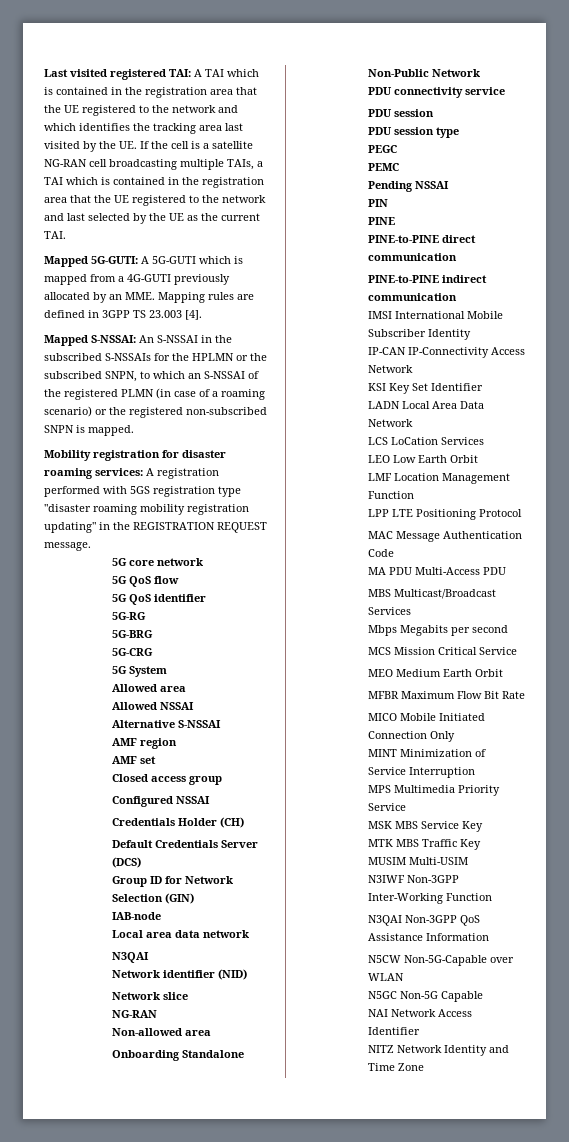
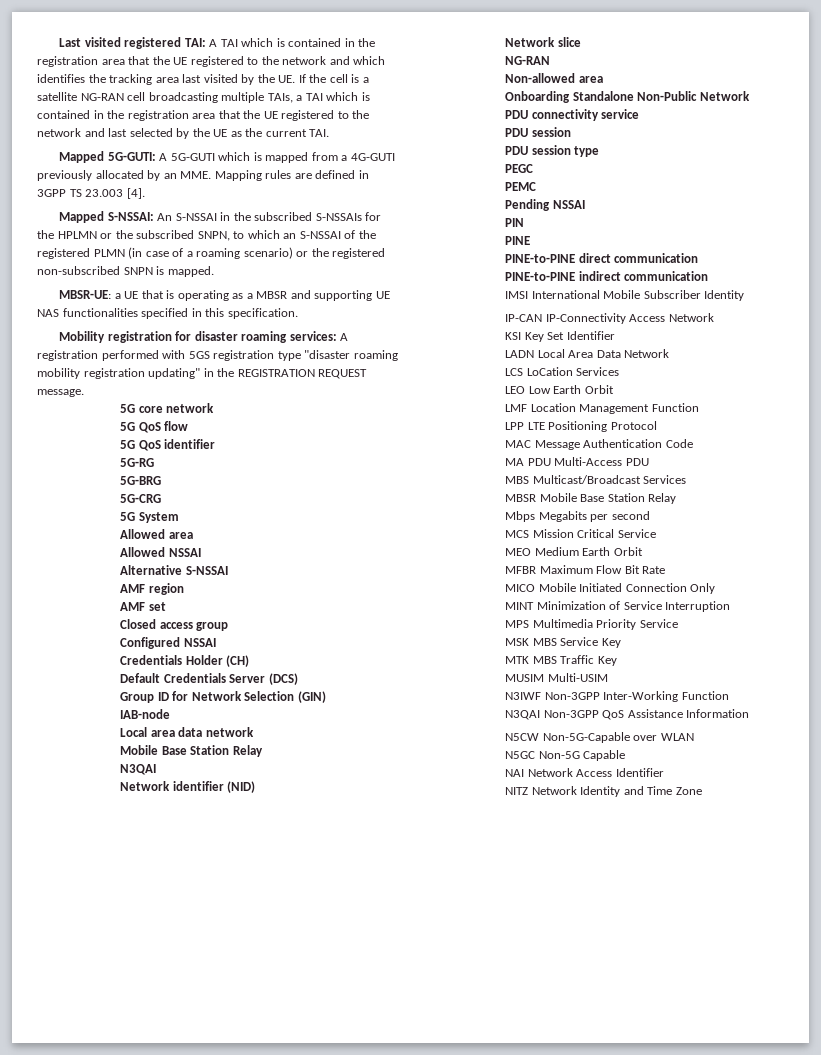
(134, 430) none -> [59,290,390,301] [37,308,298,319] // MBSR-UE: a UE that is operating as a MBSR and supporting UE NAS functionalities specified in this specification.
(249, 934) none -> [120,745,263,757] // Mobile Base Station Relay
(411, 611) none -> [505,493,677,504] // MBSR Mobile Base Station Relay

